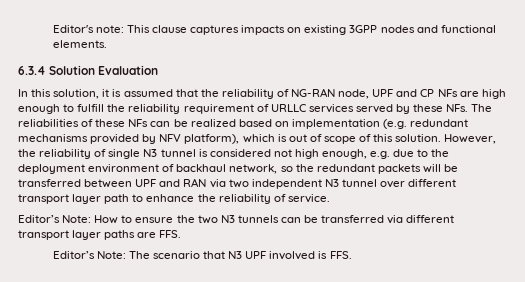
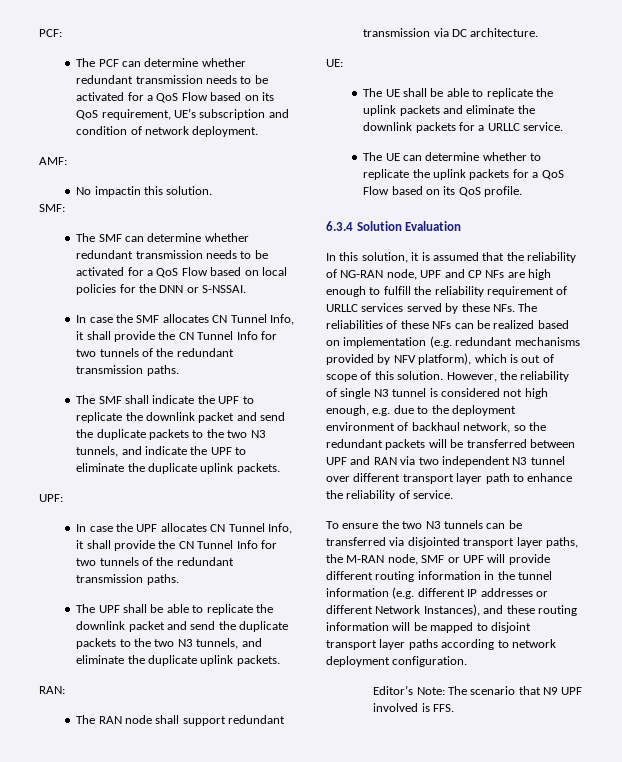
[52,25,496,35] [52,40,107,48] Editor's note: This clause captures impacts on existing 3GPP nodes and functional elements. -> [39,29,62,37] [76,58,246,67] [76,75,268,84] [76,92,274,103] [76,108,289,120] [76,126,259,137] [39,157,67,165] [76,186,213,197] [39,204,65,212] [76,233,249,242] [76,250,268,259] [76,267,287,278] [76,284,247,295] [76,314,294,325] [76,331,277,342] [76,348,234,357] [76,365,179,376] [76,395,254,404] [76,412,286,423] [76,429,266,440] [76,446,247,457] [76,463,280,474] [39,494,63,502] [76,523,292,534] [76,540,277,551] [76,557,234,566] [76,574,179,585] [76,604,273,615] [76,621,289,632] [76,638,262,649] [76,655,280,666] [39,686,65,694] [76,715,286,726] [363,28,539,37] [326,59,343,67] [363,88,553,99] [363,105,535,116] [363,122,564,133] [363,152,542,161] [363,169,564,180] [363,186,523,197] PCF: // The PCF can determine whether redundant transmission needs to be activated for a QoS Flow based on its QoS requirement, UE’s subscription and condition of network deployment. // AMF: // No impactin this solution. // SMF: // The SMF can determine whether redundant transmission needs to be activated for a QoS Flow based on local policies for the DNN or S-NSSAI. // In case the SMF allocates CN Tunnel Info, it shall provide the CN Tunnel Info for two tunnels of the redundant transmission paths. // The SMF shall indicate the UPF to replicate the downlink packet and send the duplicate packets to the two N3 tunnels, and indicate the UPF to eliminate the duplicate uplink packets. // UPF: // In case the UPF allocates CN Tunnel Info, it shall provide the CN Tunnel Info for two tunnels of the redundant transmission paths. // The UPF shall be able to replicate the downlink packet and send the duplicate packets to the two N3 tunnels, and eliminate the duplicate uplink packets. // RAN: // The RAN node shall support redundant transmission via DC architecture. // UE: // The UE shall be able to replicate the uplink packets and eliminate the downlink packets for a URLLC service. // The UE can determine whether to replicate the uplink packets for a QoS Flow based on its QoS profile.
[18,215,133,224] Editor’s Note: How to -> [326,521,339,529] To
[406,215,455,223] [18,230,182,240] different transport layer paths are FFS. -> [407,537,578,548] [326,554,550,565] [326,571,552,582] [326,587,548,599] [326,604,577,616] [326,622,531,633] [326,639,556,650] [326,656,468,667] disjointed transport layer paths, the M-RAN node, SMF or UPF will provide different routing information in the tunnel information (e.g. different IP addresses or different Network Instances), and these routing information will be mapped to disjoint transport layer paths according to network deployment configuration.
[228,251,243,259] N3 -> [543,687,559,695] N9

